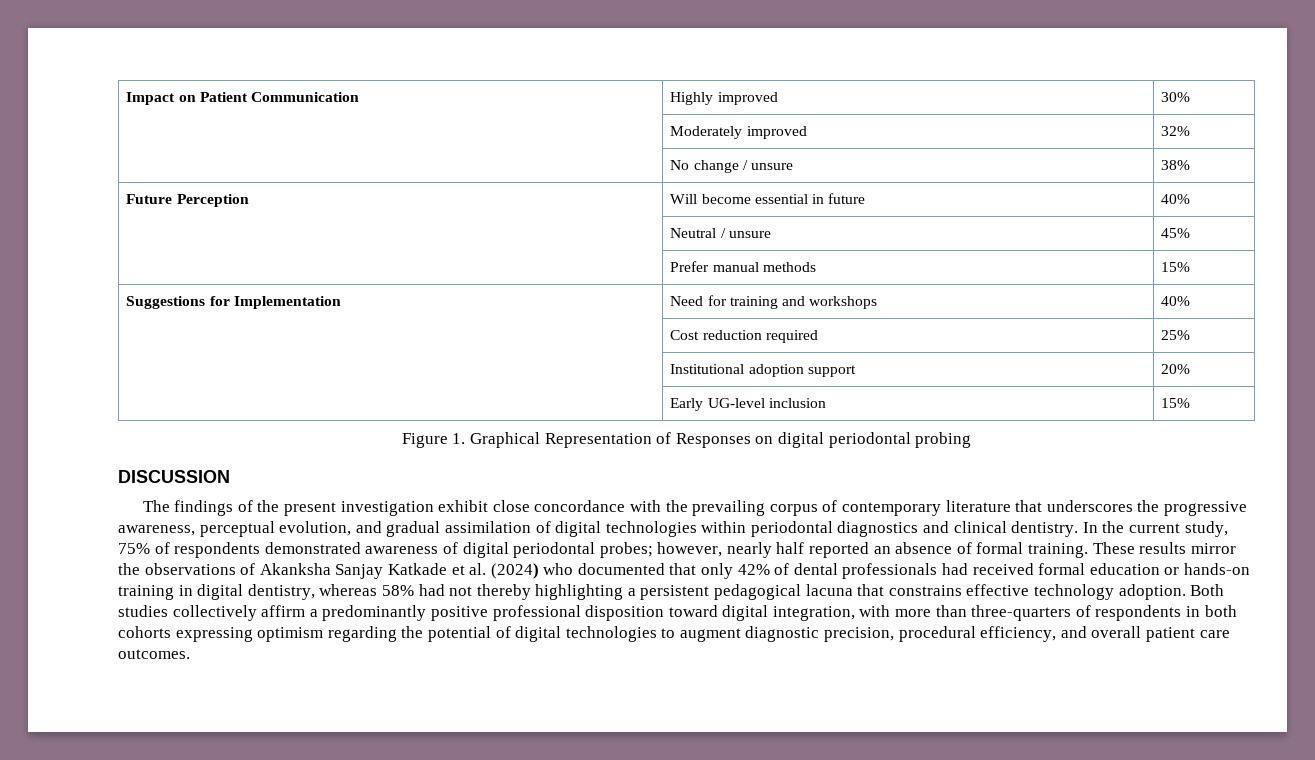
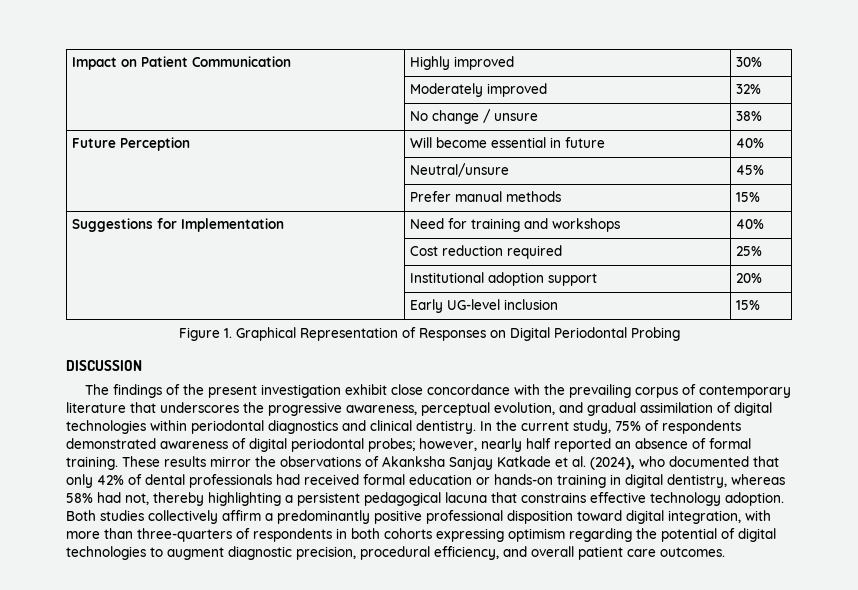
[670,228,771,238] Neutral / unsure -> [410,163,510,177] Neutral/unsure
[777,432,972,448] digital periodontal probing -> [509,327,680,341] Digital Periodontal Probing
[490,563,539,579] (2024) -> [590,457,635,470] (2024),
[449,586,473,596] not -> [125,493,149,505] not,

